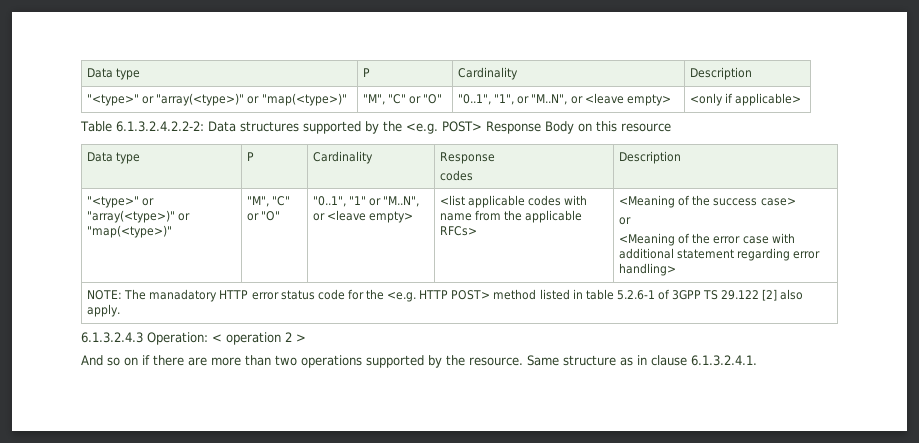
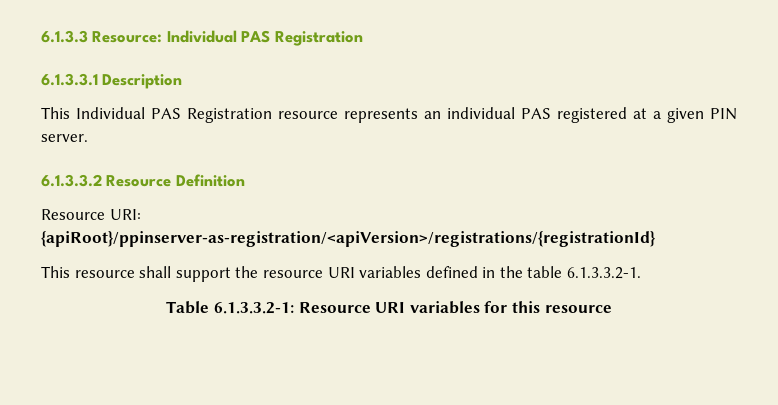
[87,68,141,80] [363,68,371,77] [458,67,519,80] [690,67,753,80] [87,93,347,106] [363,94,443,105] [458,93,671,106] [690,93,802,106] [80,121,671,134] [87,152,141,164] [247,152,255,161] [313,151,374,164] [440,152,496,164] [440,170,474,181] [619,151,682,164] [87,196,155,208] [87,210,191,223] [87,225,173,238] [247,196,291,207] [247,211,281,221] [313,196,420,207] [313,210,414,223] [440,195,588,208] [440,210,583,223] [440,226,478,236] [619,195,796,208] [619,217,632,225] [619,233,795,246] [619,248,821,261] [619,263,677,276] [87,289,804,302] [87,304,121,317] [81,332,306,345] [81,355,757,368] Data type | P | Cardinality | Description // "<type>" or "array(<type>)" or "map(<type>)" | "M", "C" or "O" | "0..1", "1", or "M..N", or <leave empty> | <only if applicable> // Table 6.1.3.2.4.2.2-2: Data structures supported by the <e.g. POST> Response Body on this resource // Data type | P | Cardinality | Response // codes | Description // "<type>" or "array(<type>)" or "map(<type>)" | "M", "C" or "O" | "0..1", "1" or "M..N", or <leave empty> | <list applicable codes with name from the applicable RFCs> | <Meaning of the success case> // or // <Meaning of the error case with additional statement regarding error handling> // NOTE: The manadatory HTTP error status code for the <e.g. HTTP POST> method listed in table 5.2.6-1 of 3GPP TS 29.122 [2] also apply. // 6.1.3.2.4.3 Operation: < operation 2 > // And so on if there are more than two operations supported by the resource. Same structure as in clause 6.1.3.2.4.1. -> [41,30,363,46] [41,73,183,89] [41,107,737,123] [41,134,88,142] [41,174,245,187] [41,209,141,220] [41,231,656,247] [41,266,642,282] [166,301,612,314] 6.1.3.3 Resource: Individual PAS Registration // 6.1.3.3.1 Description // This Individual PAS Registration resource represents an individual PAS registered at a given PIN server. // 6.1.3.3.2 Resource Definition // Resource URI: {apiRoot}/ppinserver-as-registration/<apiVersion>/registrations/{registrationId} // This resource shall support the resource URI variables defined in the table 6.1.3.3.2-1. // Table 6.1.3.3.2-1: Resource URI variables for this resource

